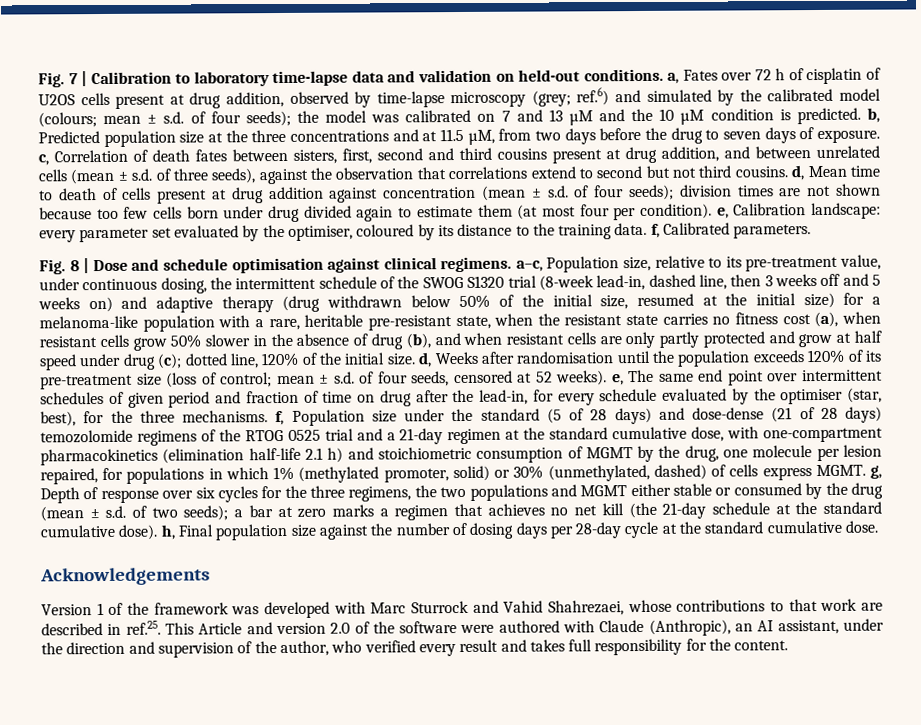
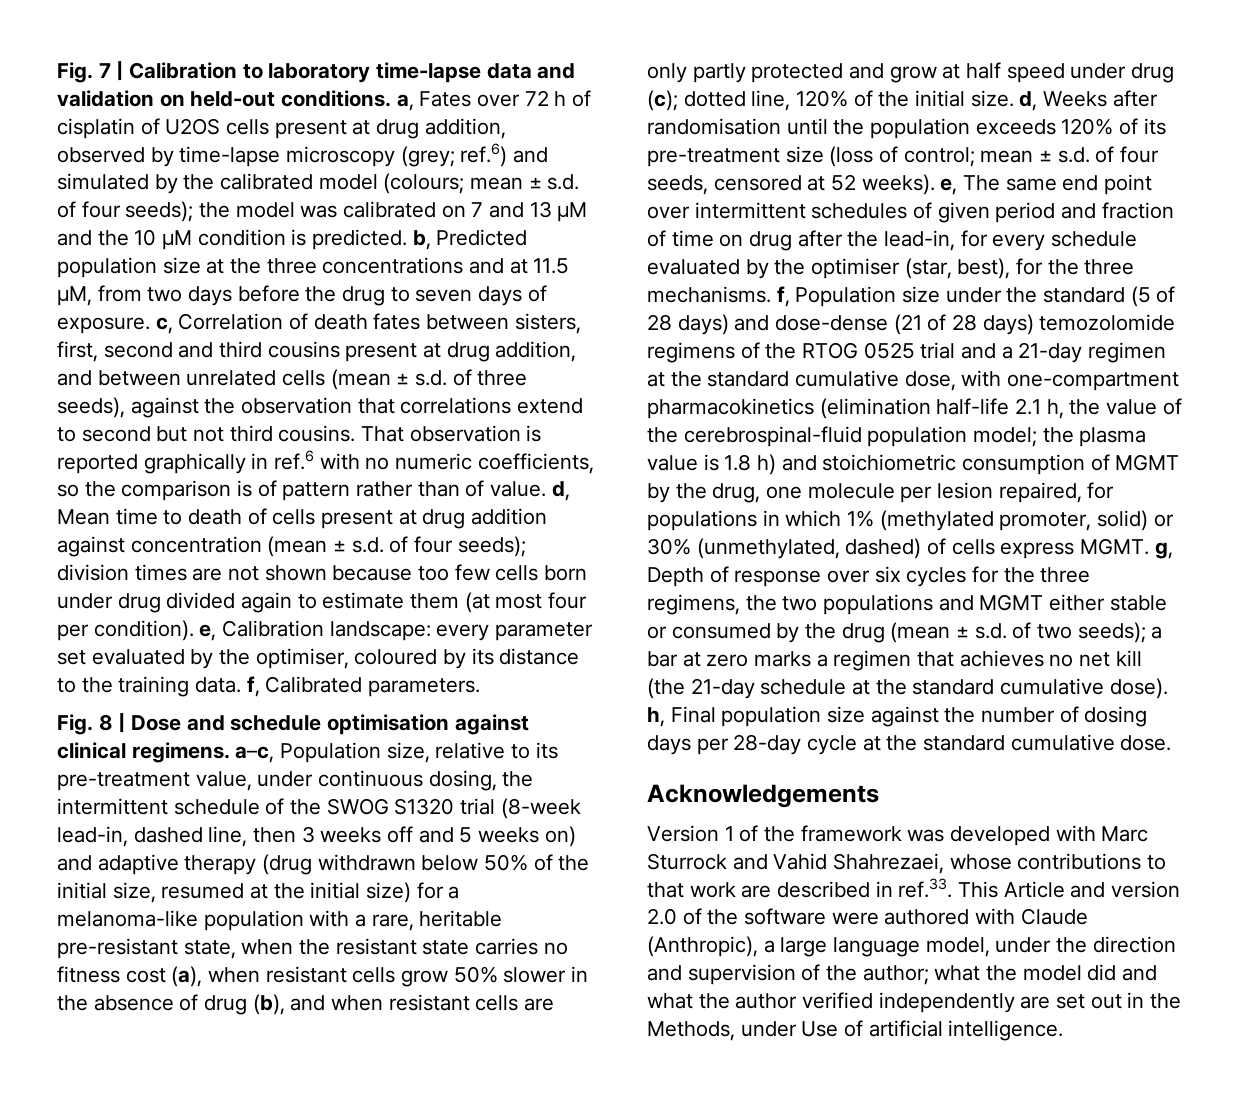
(788, 172) none -> [361,425,542,442] [57,450,594,474] [57,480,547,501] That observation is reported graphically in ref.6 with no numeric coefficients, so the comparison is of pattern rather than of value.
(323, 453) none -> [1046,398,1182,419] [647,426,1147,447] [647,454,752,471] h, the value of the cerebrospinal-fluid population model; the plasma value is 1.8
[125,620,161,635] ref.25. -> [898,878,953,898] ref.33.
[735,619,839,635] an AI assistant, -> [763,937,990,957] a large language model,
[279,638,789,657] author, who verified every result and takes full responsibility for the content. -> [862,964,1158,985] [647,992,1182,1013] [647,1020,1064,1041] author; what the model did and what the author verified independently are set out in the Methods, under Use of artificial intelligence.

